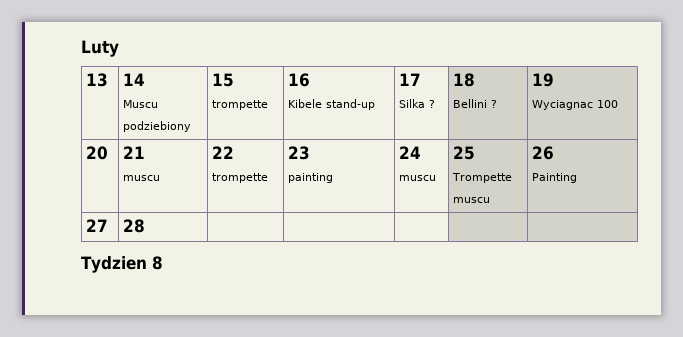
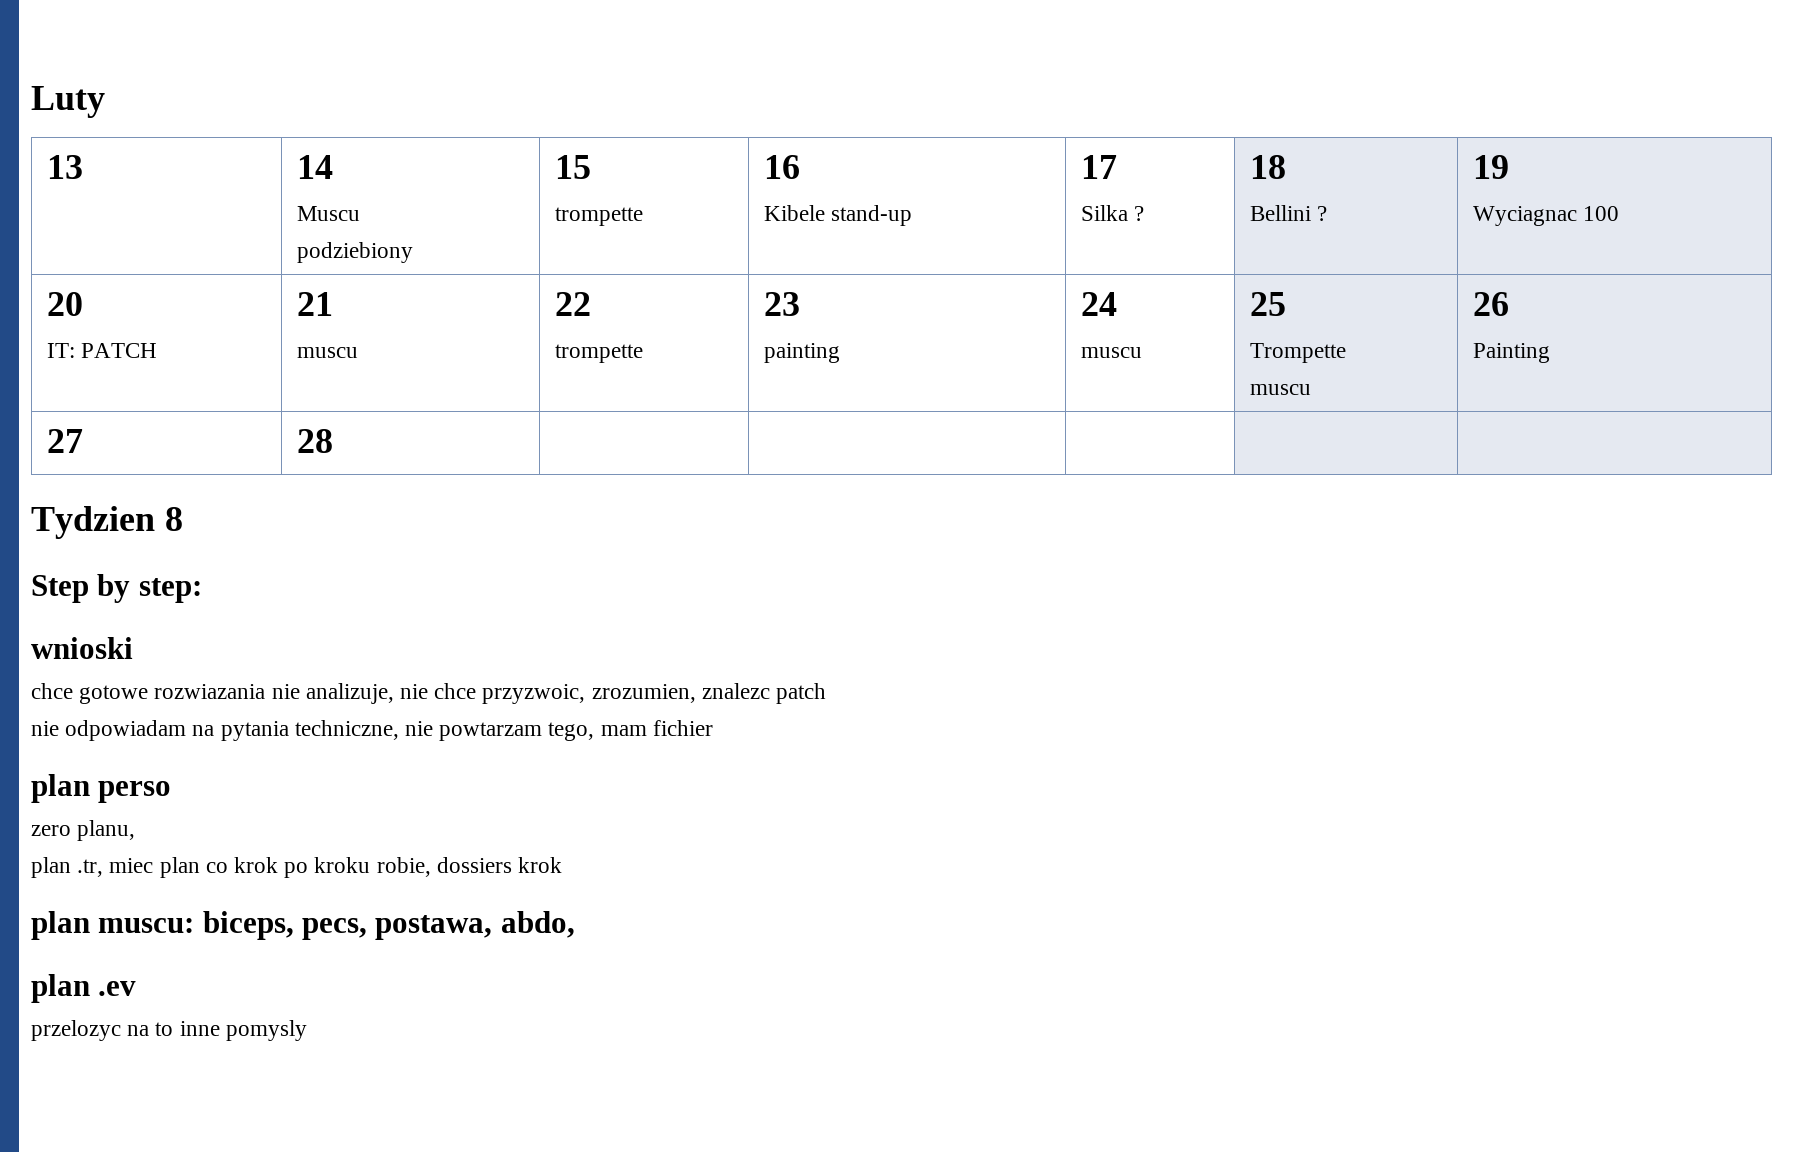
(109, 153) none -> [46,343,157,358] // IT: PATCH
(163, 263) none -> [31,574,202,603] [31,637,133,659] [31,683,827,704] [31,720,713,741] [31,774,172,803] [31,820,136,841] [31,857,563,878] [31,911,575,940] [31,974,137,1003] [31,1020,307,1041] // Step by step: // wnioski // chce gotowe rozwiazania nie analizuje, nie chce przyzwoic, zrozumien, znalezc patch // nie odpowiadam na pytania techniczne, nie powtarzam tego, mam fichier // plan perso // zero planu, // plan .tr, miec plan co krok po kroku robie, dossiers krok // plan muscu: biceps, pecs, postawa, abdo, // plan .ev // przelozyc na to inne pomysly

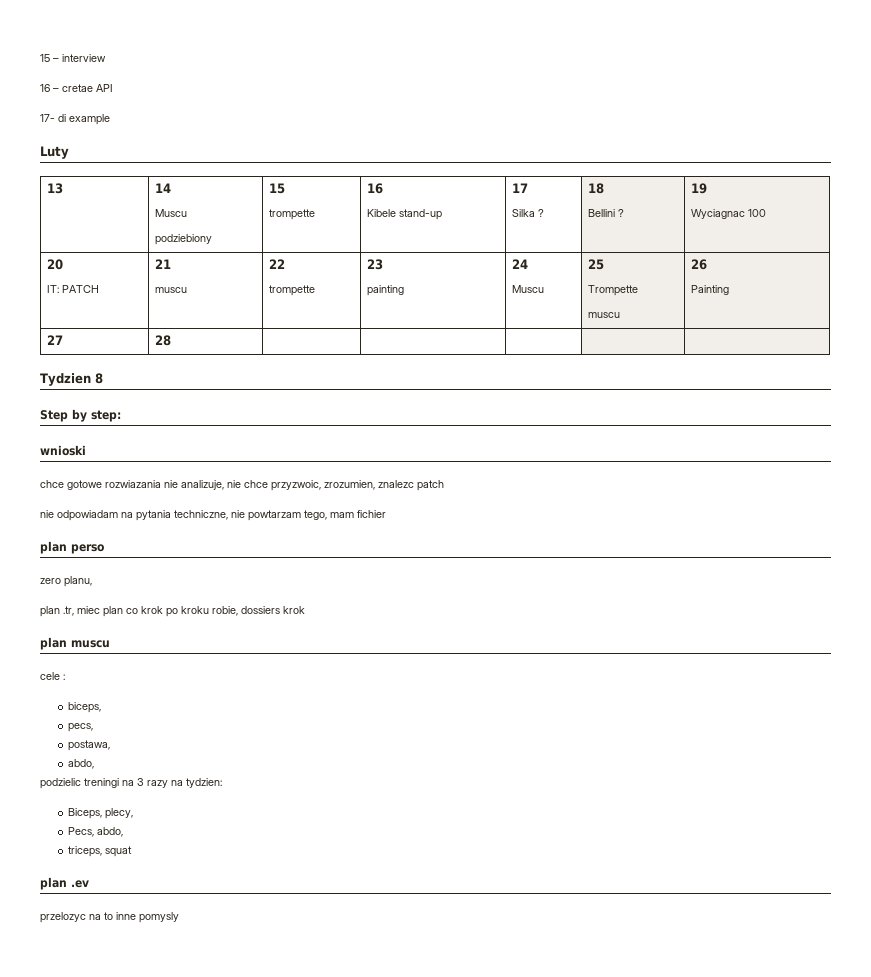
(31, 102) none -> [40,54,106,62] [40,84,113,92] [40,114,110,125] 15 – interview // 16 – cretae API // 17- di example //
[1080,347,1142,358] muscu -> [511,285,544,293] Muscu
[98,918,195,933] muscu: -> [71,640,110,648] [40,672,65,680] muscu // cele : //
(294, 925) none -> (102, 707) //
(368, 929) none -> (94, 727) //
[500,911,575,938] abdo, -> [68,759,95,769] [40,778,222,789] [68,808,134,819] [68,827,124,837] [68,846,133,857] // abdo, // podzielic treningi na 3 razy na tydzien: // Biceps, plecy, // Pecs, abdo, // triceps, squat

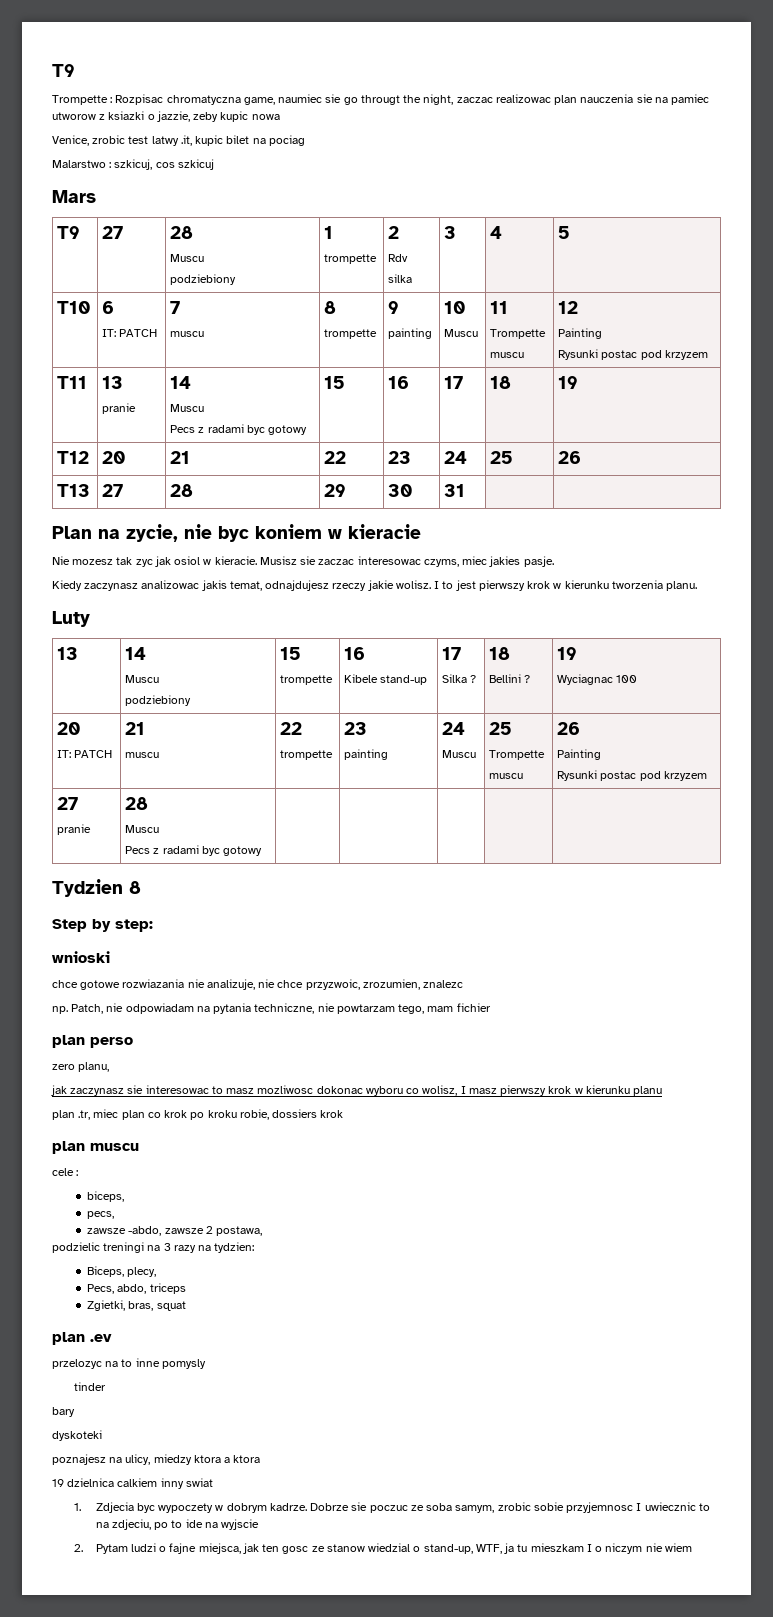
[40,54,106,62] [40,84,113,92] [40,114,110,125] 15 – interview // 16 – cretae API // 17- di example -> [52,64,75,77] [52,94,710,105] [52,111,280,122] [52,135,305,146] [52,159,214,170] [52,190,96,203] [57,226,81,239] [102,226,124,239] [170,226,194,239] [170,254,205,262] [170,274,237,285] [324,226,334,239] [324,254,378,264] [388,226,400,239] [388,254,409,262] [388,274,413,283] [444,226,457,239] [490,226,503,239] [558,226,571,239] [57,301,91,314] [102,301,115,314] [102,329,158,337] [170,301,181,314] [170,331,205,337] [324,301,337,314] [324,329,378,339] [388,301,400,314] [388,328,433,339] [444,301,466,314] [444,329,479,337] [490,301,509,314] [490,329,547,339] [490,352,525,358] [558,301,579,314] [558,328,603,339] [558,349,708,360] [57,376,88,389] [102,376,124,389] [102,403,137,414] [170,376,192,389] [170,404,205,412] [170,424,308,435] [324,376,346,389] [388,376,410,389] [444,376,464,389] [490,376,512,389] [558,376,579,389] [57,451,90,464] [102,451,126,464] [170,451,191,464] [324,451,347,464] [388,451,412,464] [444,451,468,464] [490,451,514,464] [558,451,582,464] [57,484,91,497] [102,484,124,497] [170,484,194,497] [324,484,347,497] [388,484,413,497] [444,484,466,497] [52,524,421,542] [52,556,554,567] [52,580,698,591] T9 // Trompette : Rozpisac chromatyczna game, naumiec sie go througt the night, zaczac realizowac plan nauczenia sie na pamiec utworow z ksiazki o jazzie, zeby kupic nowa // Venice, zrobic test latwy .it, kupic bilet na pociag // Malarstwo : szkicuj, cos szkicuj // Mars // T9 | 27 | 28 // Muscu // podziebiony | 1 // trompette | 2 // Rdv // silka | 3 | 4 | 5 // T10 | 6 // IT: PATCH | 7 // muscu | 8 // trompette | 9 // painting | 10 // Muscu | 11 // Trompette // muscu | 12 // Painting // Rysunki postac pod krzyzem // T11 | 13 // pranie | 14 // Muscu // Pecs z radami byc gotowy | 15 | 16 | 17 | 18 | 19 // T12 | 20 | 21 | 22 | 23 | 24 | 25 | 26 // T13 | 27 | 28 | 29 | 30 | 31 | | // Plan na zycie, nie byc koniem w kieracie // Nie mozesz tak zyc jak osiol w kieracie. Musisz sie zaczac interesowac czyms, miec jakies pasje. // Kiedy zaczynasz analizowac jakis temat, odnajdujesz rzeczy jakie wolisz. I to jest pierwszy krok w kierunku tworzenia planu.
[46,335,63,345] [154,335,171,346] // 27 | 28 -> [557,770,707,781] [57,797,79,810] [57,824,92,835] [125,797,149,810] [125,825,160,833] [125,845,263,856] // Rysunki postac pod krzyzem // 27 // pranie | 28 // Muscu // Pecs z radami byc gotowy
[417,480,444,491] patch // -> [52,1004,104,1014] // np. Patch,
(92, 581) none -> [51,1085,663,1096] // jak zaczynasz sie interesowac to masz mozliwosc dokonac wyboru co wolisz, I masz pierwszy krok w kierunku planu
(94, 727) none -> [87,1226,213,1236] zawsze -abdo, zawsze 2
[68,759,95,769] // abdo, -> (263, 1231) none
[68,846,103,857] // triceps, -> [149,1283,186,1294] [87,1300,154,1311] triceps // Zgietki, bras,
(179, 917) none -> [73,1382,106,1391] [52,1407,75,1417] [52,1430,102,1441] [52,1454,261,1465] [52,1478,213,1489] [73,1502,710,1513] [95,1519,260,1530] [73,1543,692,1554] // tinder // bary // dyskoteki // poznajesz na ulicy, miedzy ktora a ktora // 19 dzielnica calkiem inny swiat // 1. Zdjecia byc wypoczety w dobrym kadrze. Dobrze sie poczuc ze soba samym, zrobic sobie przyjemnosc I uwiecznic to na zdjeciu, po to ide na wyjscie // 2. Pytam ludzi o fajne miejsca, jak ten gosc ze stanow wiedzial o stand-up, WTF, ja tu mieszkam I o niczym nie wiem

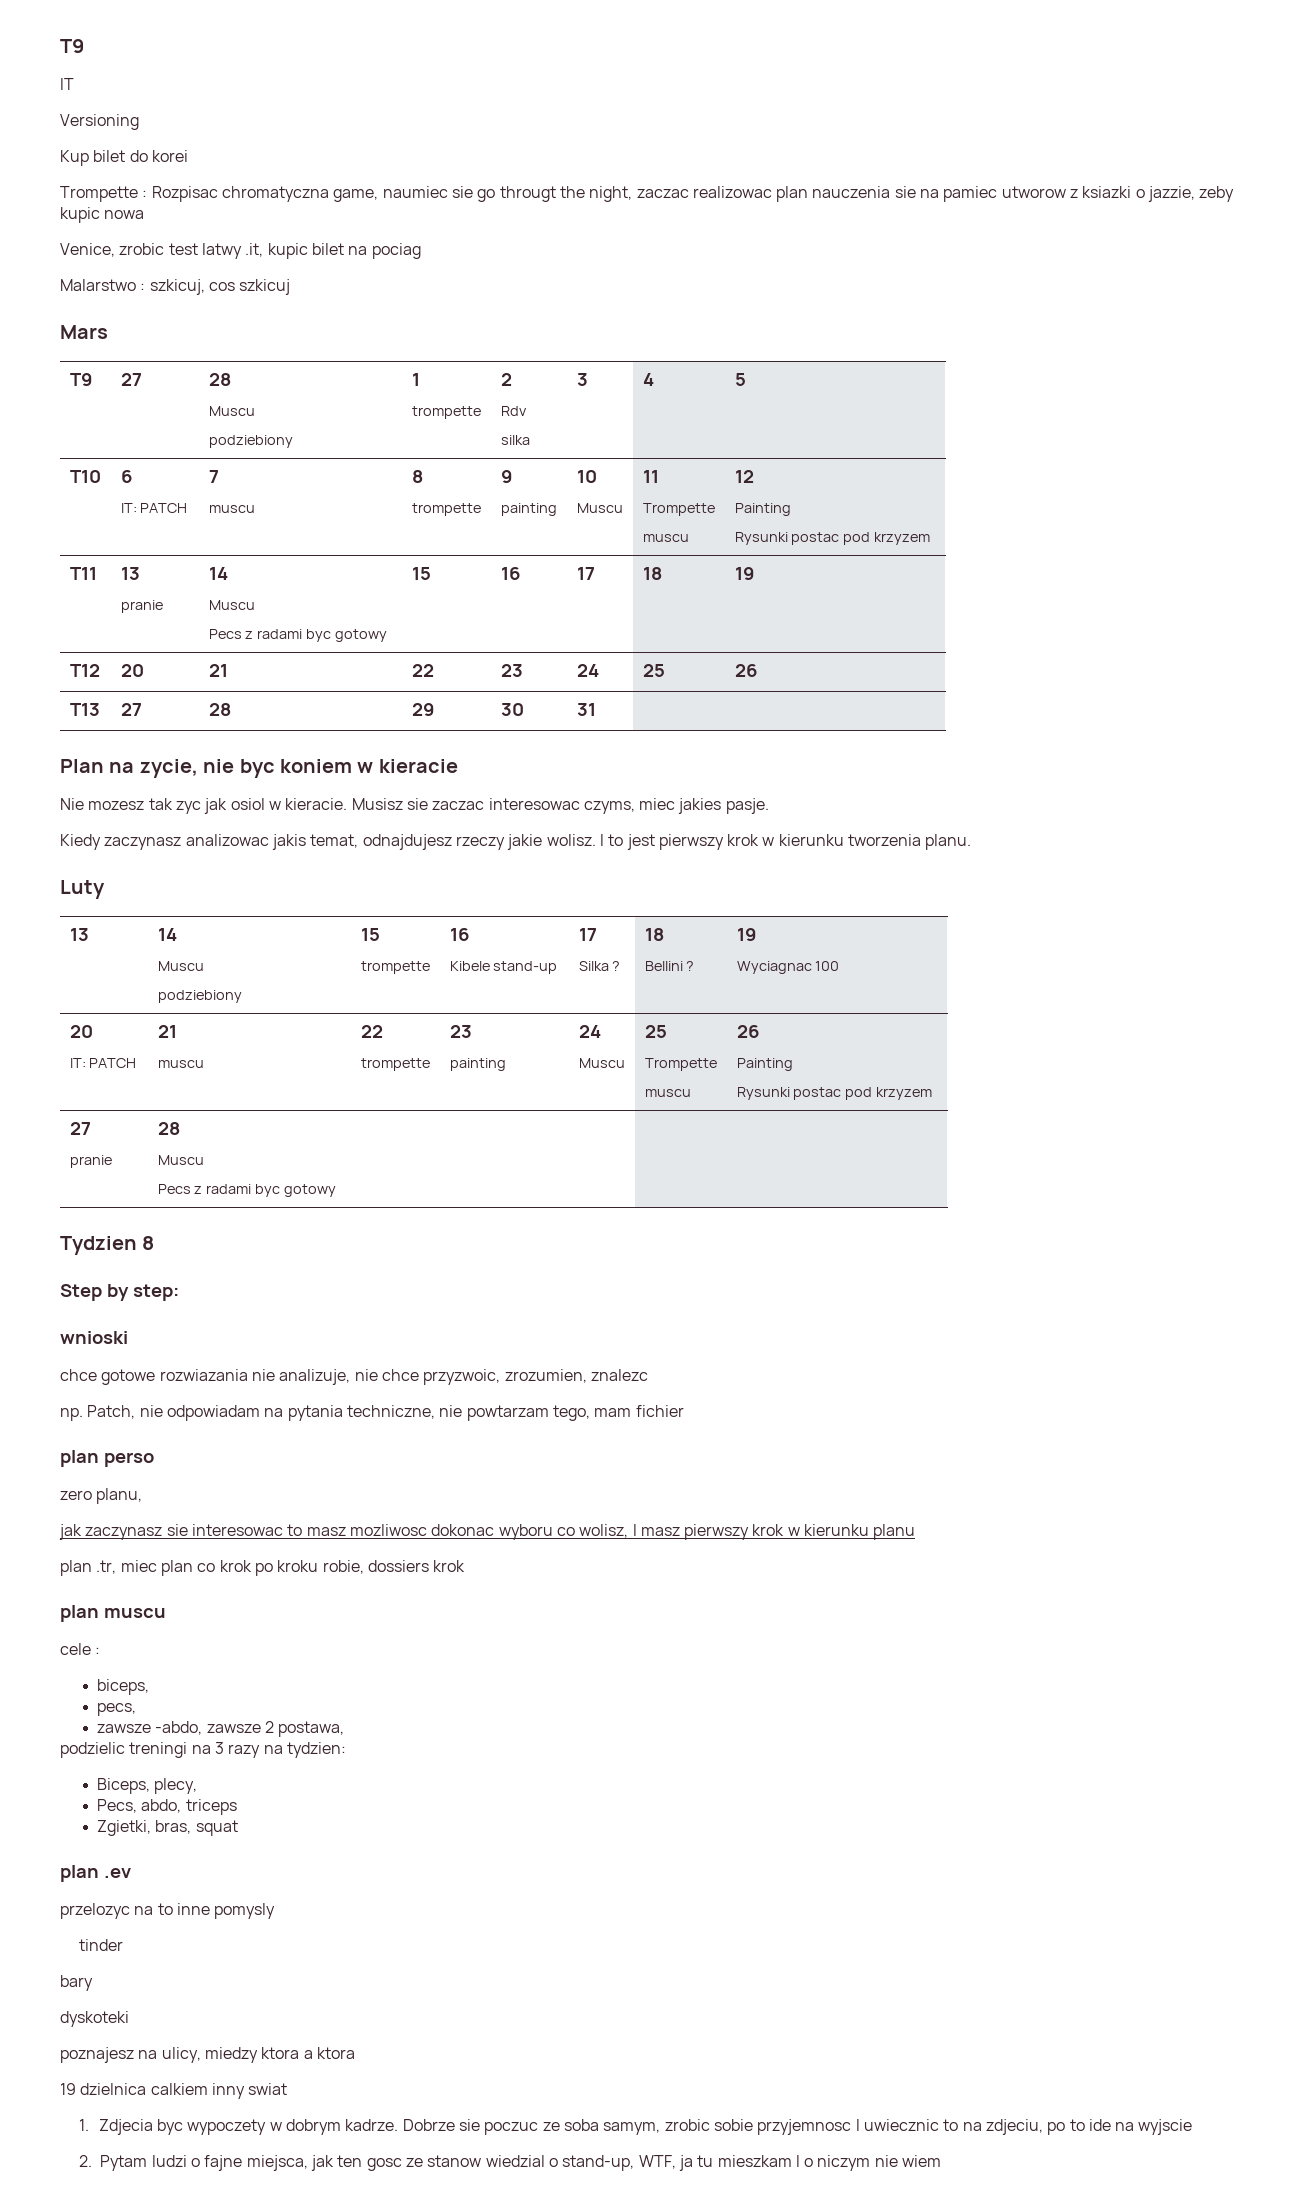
[52,64,75,77] T9 -> [60,39,84,53] [60,78,74,90] [60,114,139,130] [60,150,188,166] T9 // IT // Versioning // Kup bilet do korei

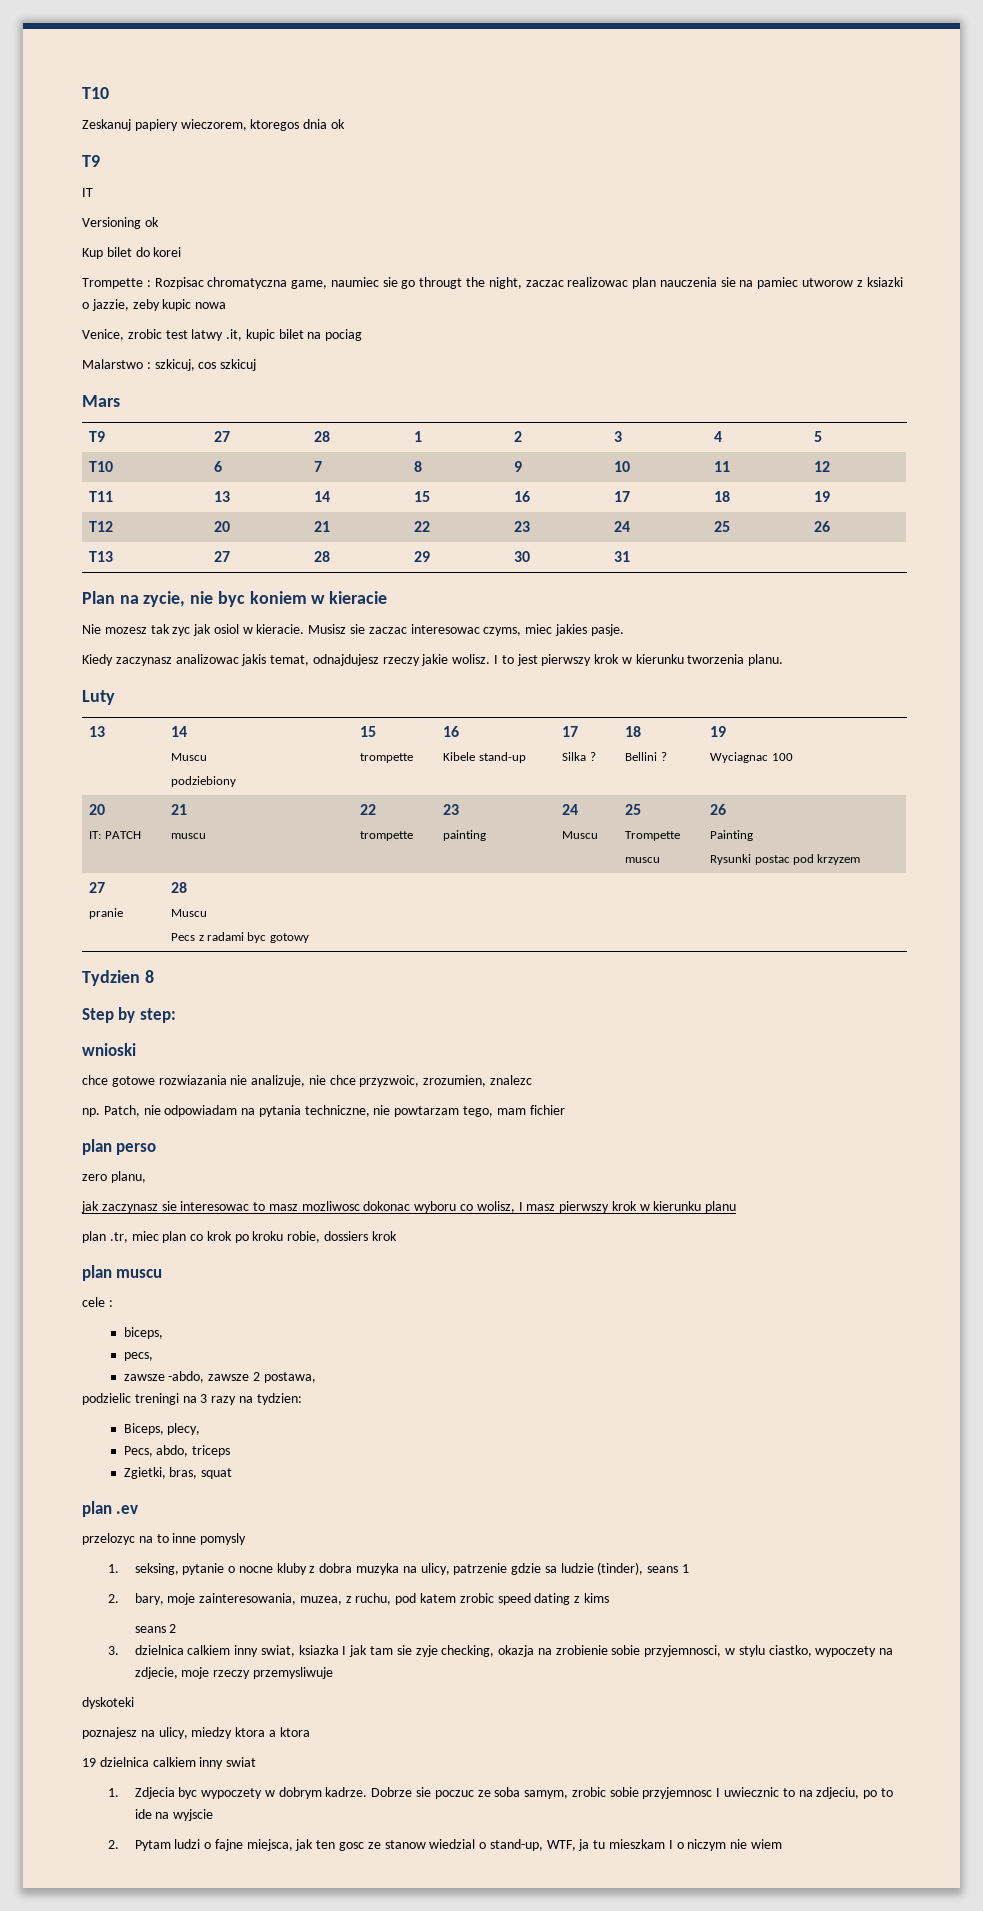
(60, 46) none -> [82,87,109,99] [82,119,345,131] T10 // Zeskanuj papiery wieczorem, ktoregos dnia ok //
(139, 122) none -> [144,217,159,227] ok
[208,406,255,416] [208,435,293,448] [411,373,420,386] [411,406,481,419] [500,373,512,386] [500,406,527,416] [500,435,530,445] // Muscu // podziebiony | 1 // trompette | 2 // Rdv // silka -> [414,431,423,442] [514,431,523,442] | 1 | 2
[120,503,188,513] // IT: PATCH -> (223, 466) none
[208,505,255,513] [411,470,423,483] [411,503,481,516] // muscu | 8 // trompette -> [414,461,423,472] | 8
[500,503,557,516] // painting -> (523, 466) none
[576,503,623,513] // Muscu -> (631, 466) none
[642,503,715,516] [642,534,689,542] // Trompette // muscu -> (731, 466) none
[734,503,791,516] [734,532,931,545] // Painting // Rysunki postac pod krzyzem -> (831, 466) none
[120,600,163,613] [208,567,228,580] [208,600,255,610] [208,629,388,642] // pranie | 14 // Muscu // Pecs z radami byc gotowy -> [314,491,331,502] | 14
[79,1939,124,1951] [60,1975,93,1991] tinder // bary -> [108,1562,690,1575] [108,1593,609,1605] [134,1624,177,1633] [108,1645,894,1657] [134,1667,333,1679] 1. seksing, pytanie o nocne kluby z dobra muzyka na ulicy, patrzenie gdzie sa ludzie (tinder), seans 1 // 2. bary, moje zainteresowania, muzea, z ruchu, pod katem zrobic speed dating z kims // seans 2 // 3. dzielnica calkiem inny swiat, ksiazka I jak tam sie zyje checking, okazja na zrobienie sobie przyjemnosci, w stylu ciastko, wypoczety na zdjecie, moje rzeczy przemysliwuje

